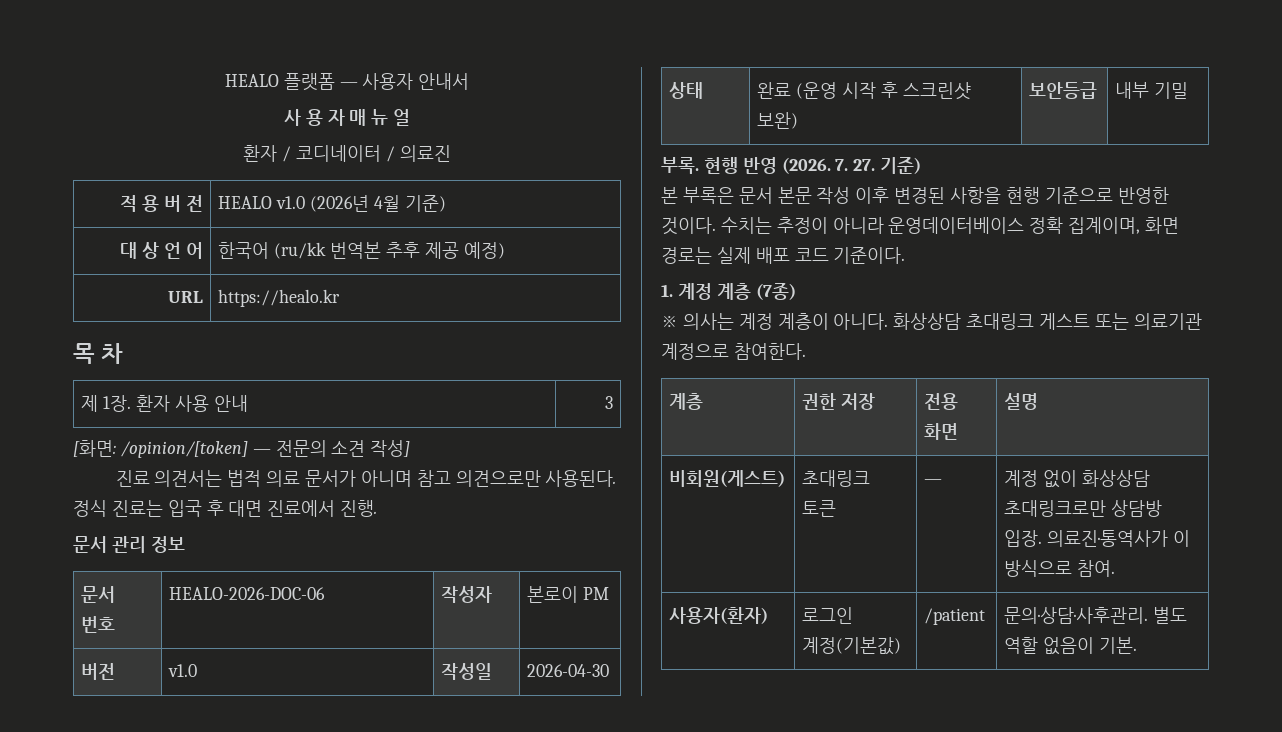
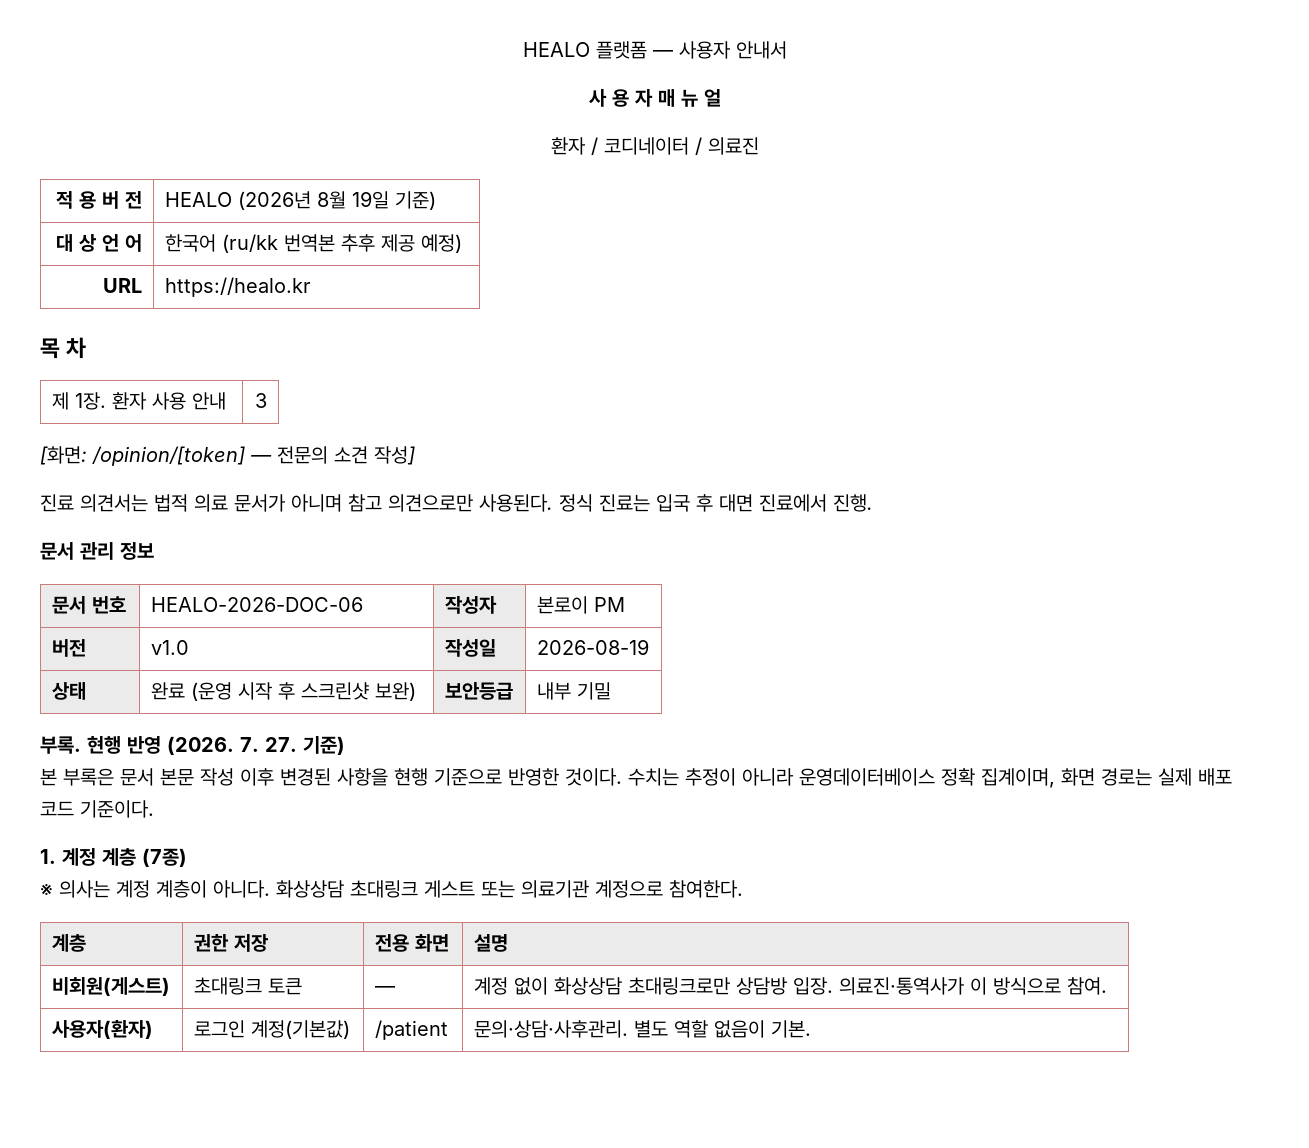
[276,195,400,212] v1.0 (2026년 4월 -> [237,191,389,210] (2026년 8월 19일
[527,664,610,677] 2026-04-30 -> [536,639,649,655] 2026-08-19

